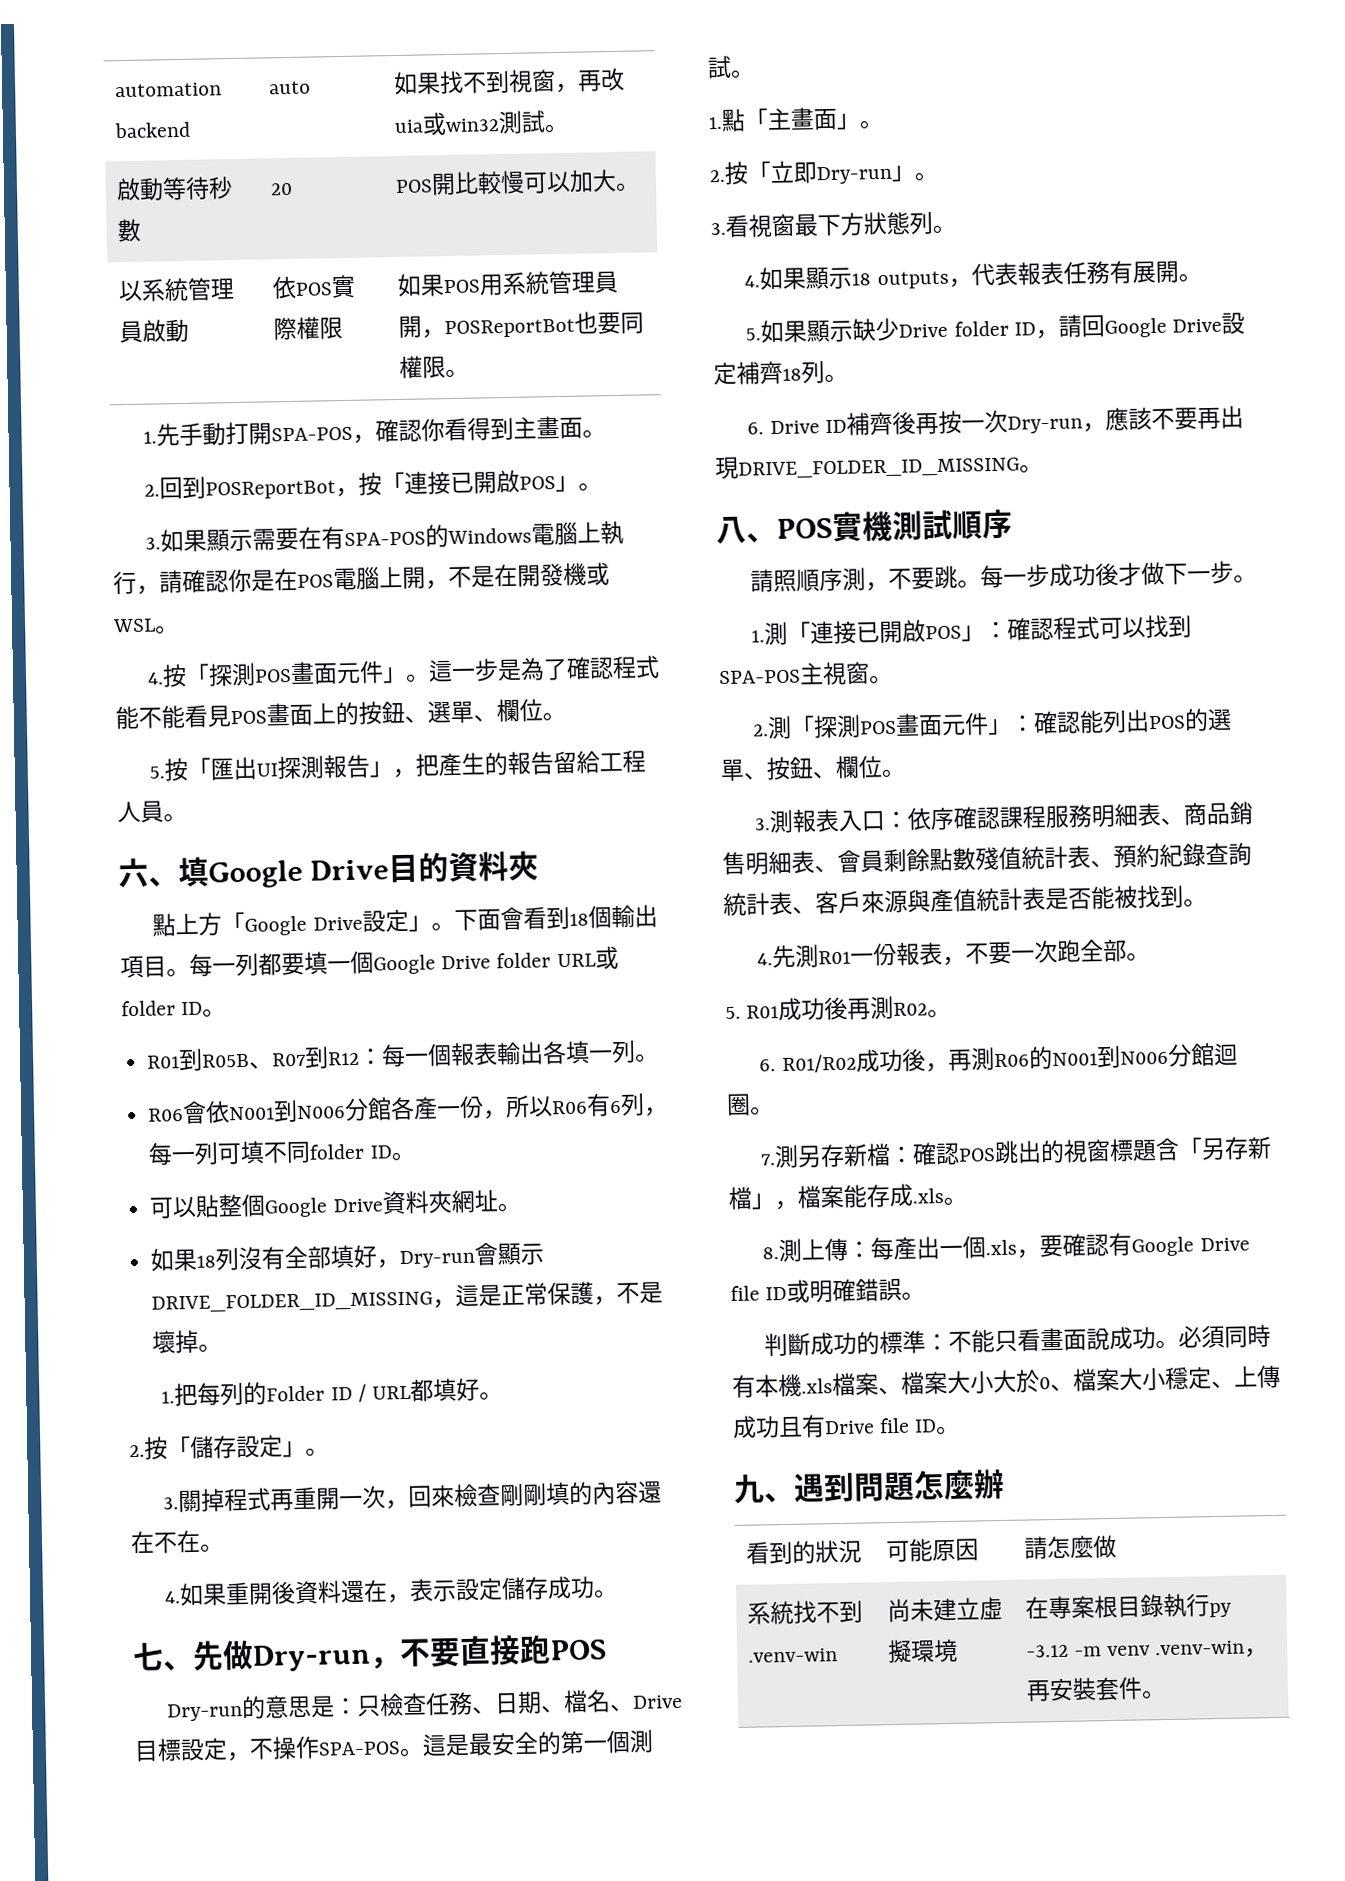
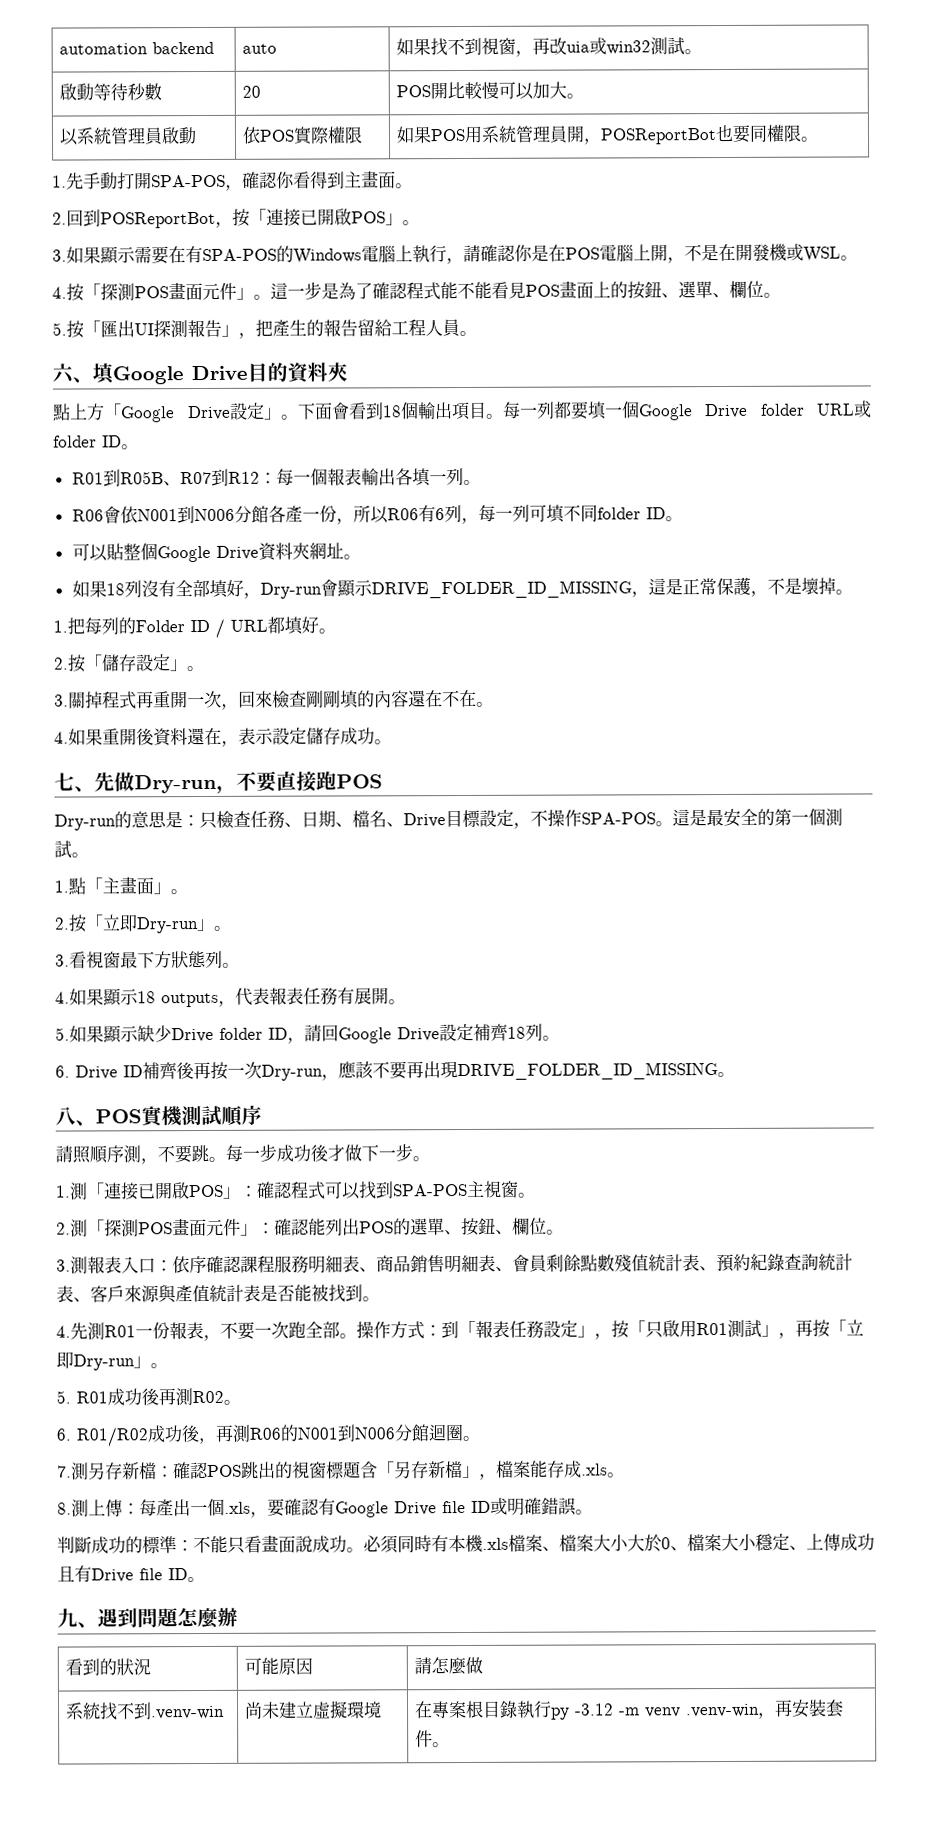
(1151, 956) none -> [356,1319,864,1340] [56,1351,168,1371] 操作方式：到「報表任務設定」，按「只啟用R01測試」，再按「立即Dry-run」。

